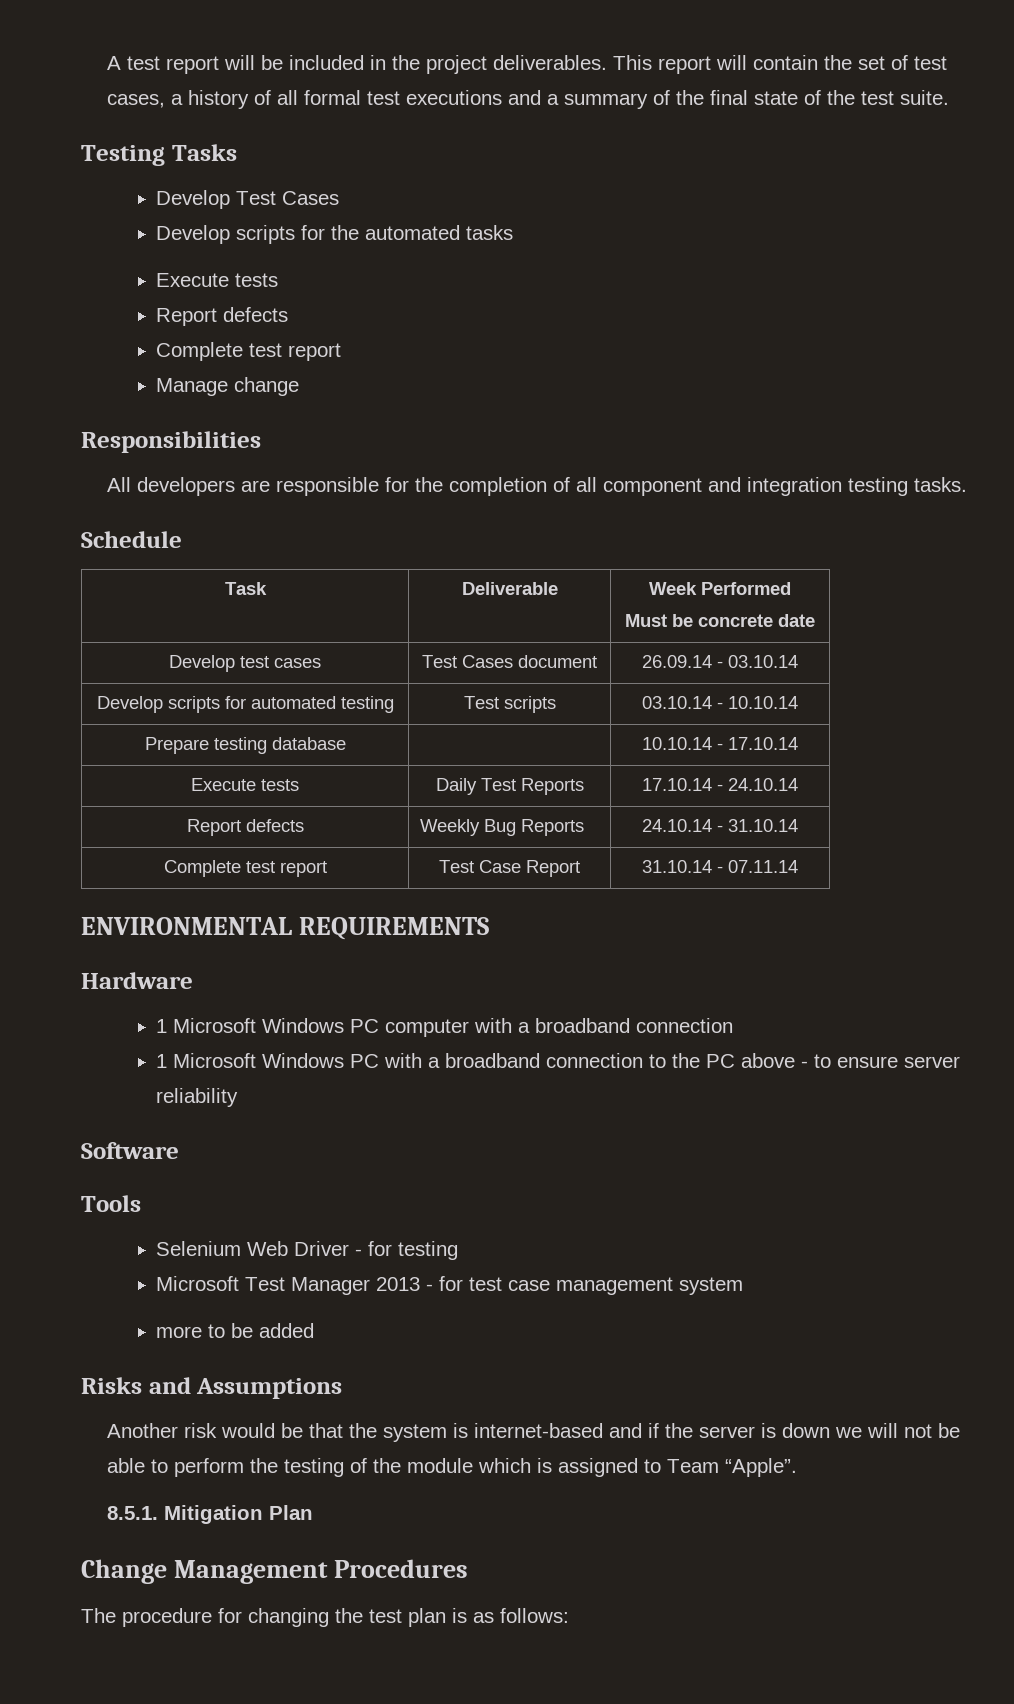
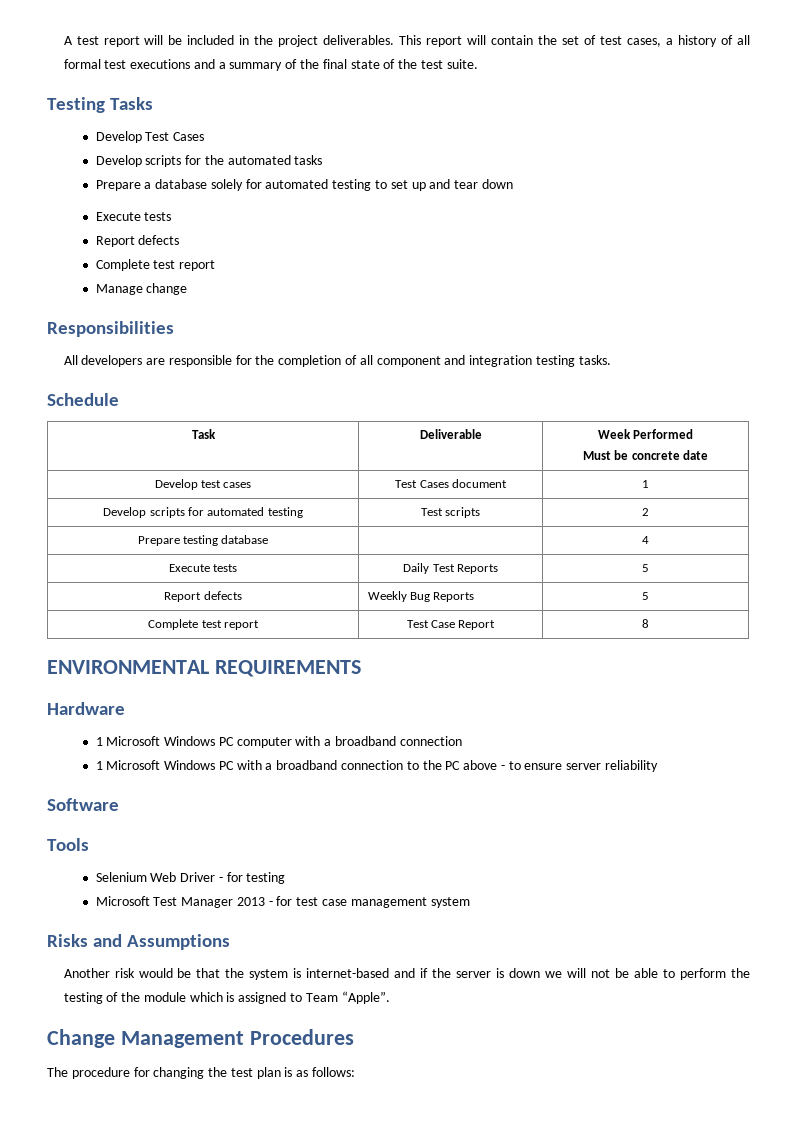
(514, 232) none -> [95,179,513,191] // Prepare a database solely for automated testing to set up and tear down
[642,655,798,668] 26.09.14 - 03.10.14 -> [642,480,649,488] 1
[642,696,798,709] 03.10.14 - 10.10.14 -> [642,508,649,516] 2
[642,737,798,750] 10.10.14 - 17.10.14 -> [642,536,649,544] 4
[642,778,798,791] 17.10.14 - 24.10.14 -> [642,564,649,572] 5
[642,819,798,832] 24.10.14 - 31.10.14 -> [642,592,649,600] 5
[642,860,798,873] 31.10.14 - 07.11.14 -> [642,619,649,628] 8
[156,1323,315,1338] // more to be added -> (470, 902) none
[107,1505,314,1524] // 8.5.1. Mitigation Plan -> (390, 997) none

